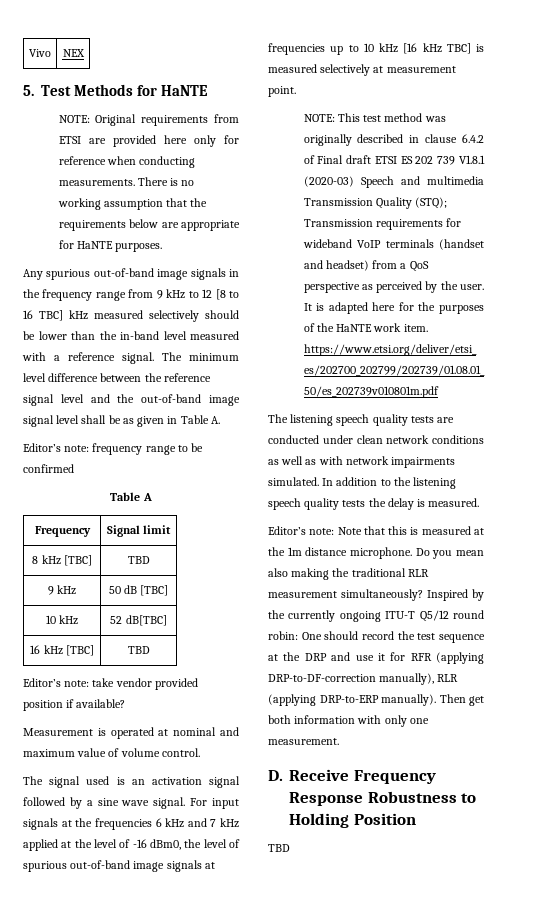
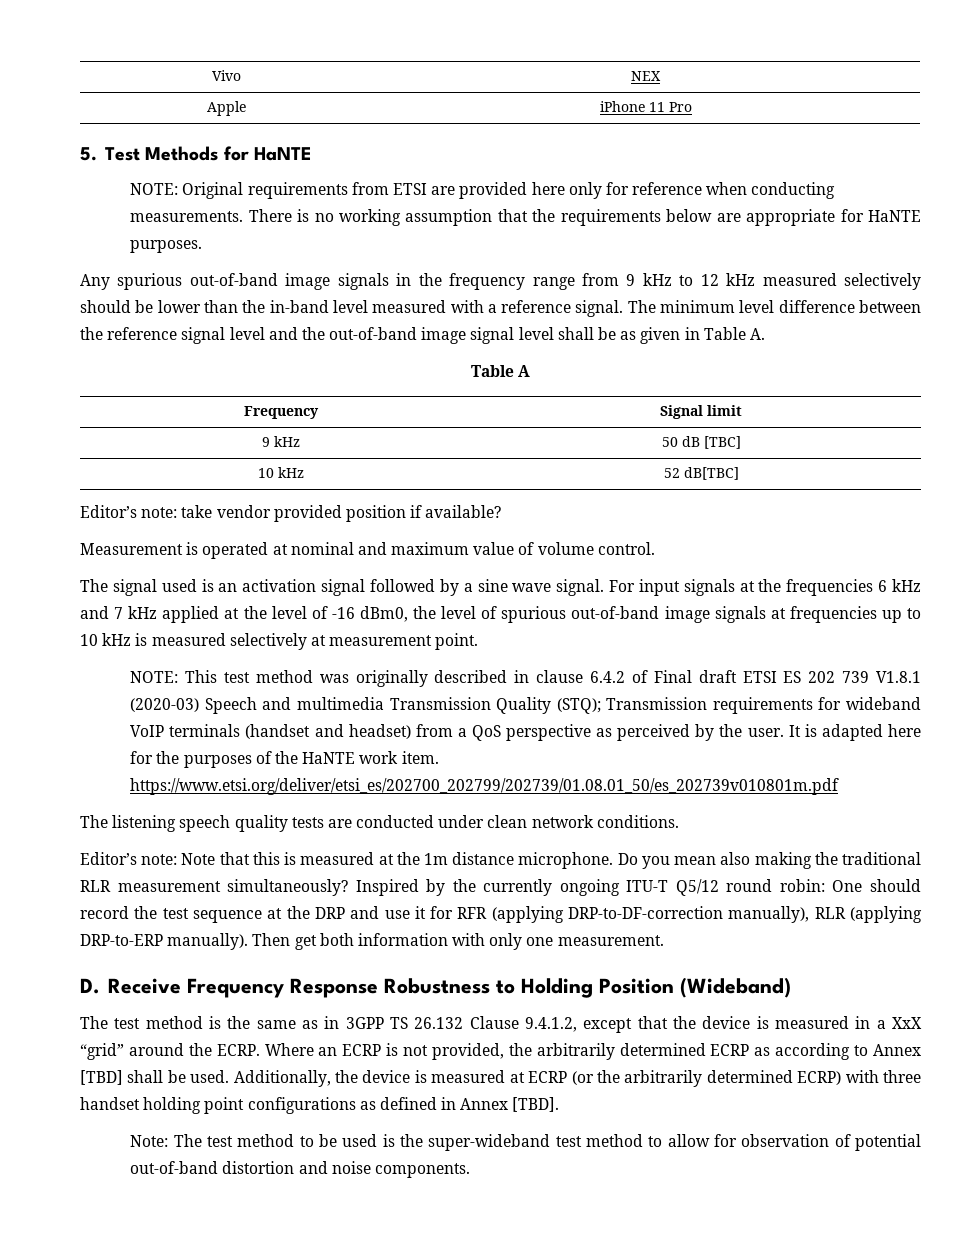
(85, 53) none -> [206,101,246,116] [599,101,692,112] // Apple | iPhone 11 Pro
[215,289,240,300] [23,310,63,321] [8 to 16 TBC] -> (719, 280) none
[23,443,204,455] [23,464,74,473] // Editor’s note: frequency range to be confirmed -> (765, 334) none
[32,555,92,566] [127,556,150,564] // 8 kHz [TBC] | TBD -> (743, 410) none
[30,645,94,656] [127,646,150,654] // 16 kHz [TBC] | TBD -> (739, 473) none
[403,43,471,54] [16 kHz TBC] -> (132, 639) none
[432,435,484,444] [268,456,456,468] [268,477,457,489] [268,498,480,510] conditions as well as with network impairments simulated. In addition to the listening speech quality tests the delay is measured. -> [596,815,679,828] conditions.
[268,844,290,852] // TBD -> [679,977,791,998] [80,1016,923,1033] [80,1043,921,1060] [80,1070,921,1087] [80,1097,560,1114] [130,1134,922,1151] [130,1161,470,1178] (Wideband) // The test method is the same as in 3GPP TS 26.132 Clause 9.4.1.2, except that the device is measured in a XxX “grid” around the ECRP. Where an ECRP is not provided, the arbitrarily determined ECRP as according to Annex [TBD] shall be used. Additionally, the device is measured at ECRP (or the arbitrarily determined ECRP) with three handset holding point configurations as defined in Annex [TBD]. // Note: The test method to be used is the super-wideband test method to allow for observation of potential out-of-band distortion and noise components.

